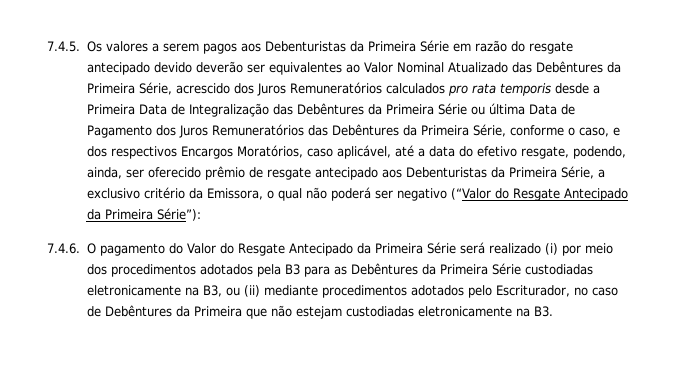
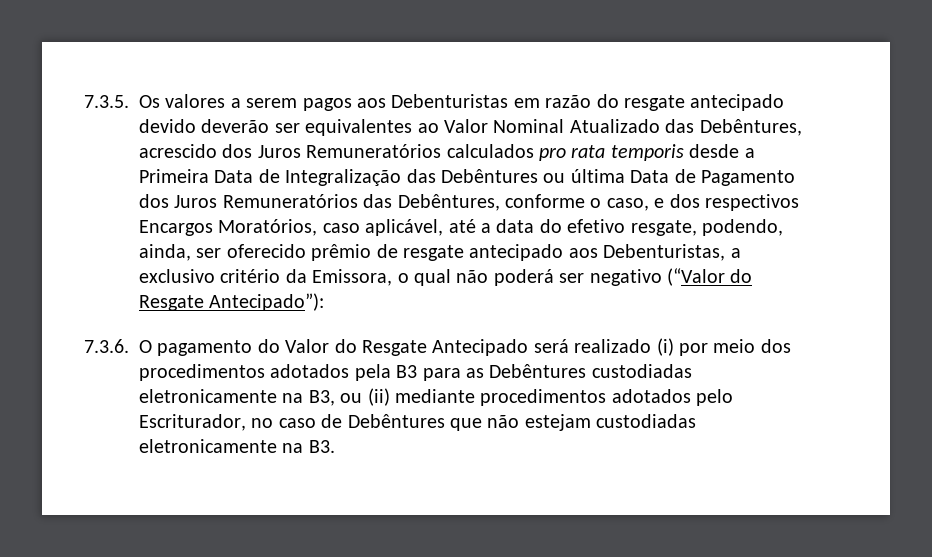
[47,41,80,52] 7.4.5. -> [84,95,129,108] 7.3.5.
[349,40,449,52] da Primeira Série -> (509, 101) none
[536,61,622,73] [86,82,172,95] Debêntures da Primeira Série, -> [699,119,802,136] Debêntures,
[367,103,467,115] da Primeira Série -> (538, 176) none
[331,124,506,137] Debêntures da Primeira Série, -> [397,194,500,211] Debêntures,
[405,166,594,179] Debenturistas da Primeira Série, -> [603,244,726,261] Debenturistas,
[564,188,629,201] [86,208,201,221] [47,243,80,254] Antecipado da Primeira Série”): // 7.4.6. -> [209,293,325,311] [84,339,129,353] Antecipado”): // 7.3.6.
[357,242,457,254] da Primeira Série -> (529, 347) none
[421,263,521,275] da Primeira Série -> (587, 371) none
[175,306,242,317] da Primeira -> (445, 421) none

